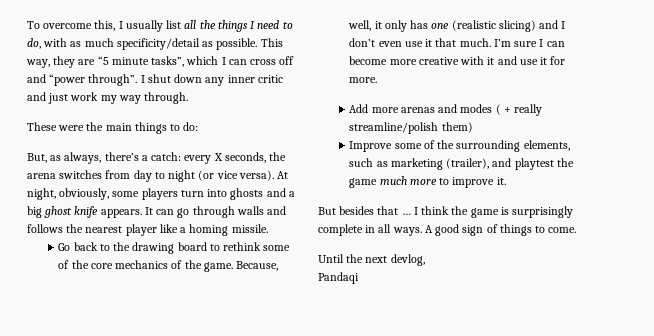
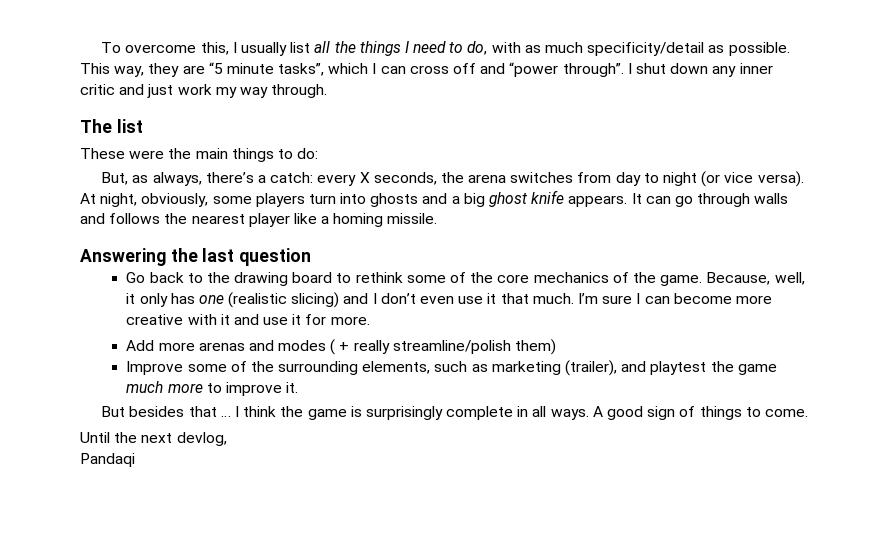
(189, 98) none -> [80,119,143,133] // The list
(268, 228) none -> [80,248,312,266] // Answering the last question

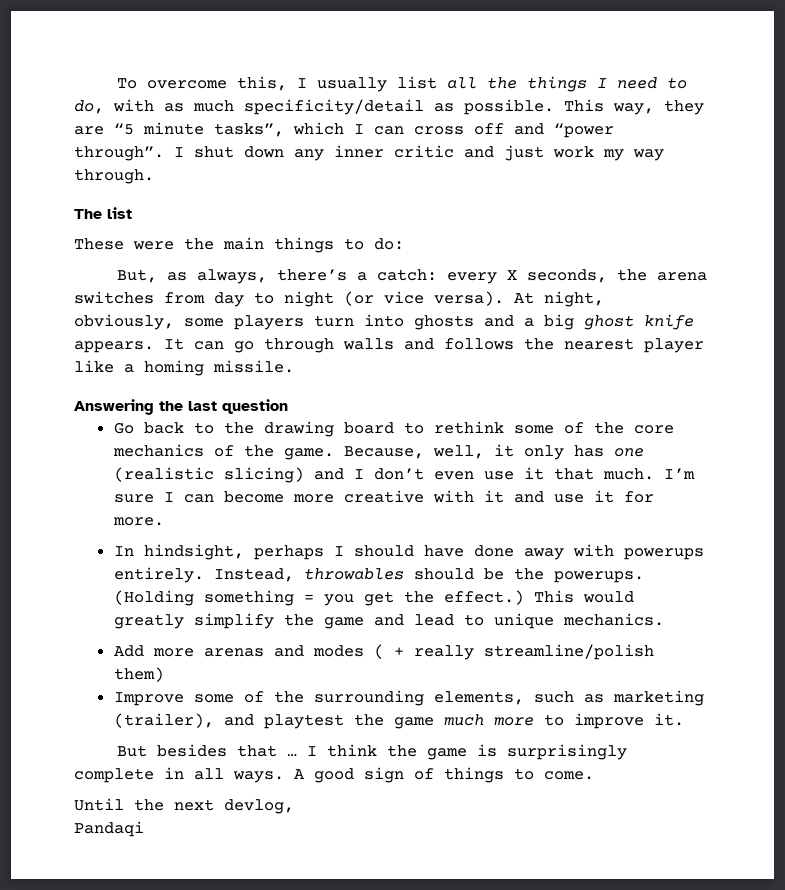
(370, 320) none -> [113,544,704,560] [113,567,644,583] [113,590,634,606] [113,613,664,629] // In hindsight, perhaps I should have done away with powerups entirely. Instead, throwables should be the powerups. (Holding something = you get the effect.) This would greatly simplify the game and lead to unique mechanics.

